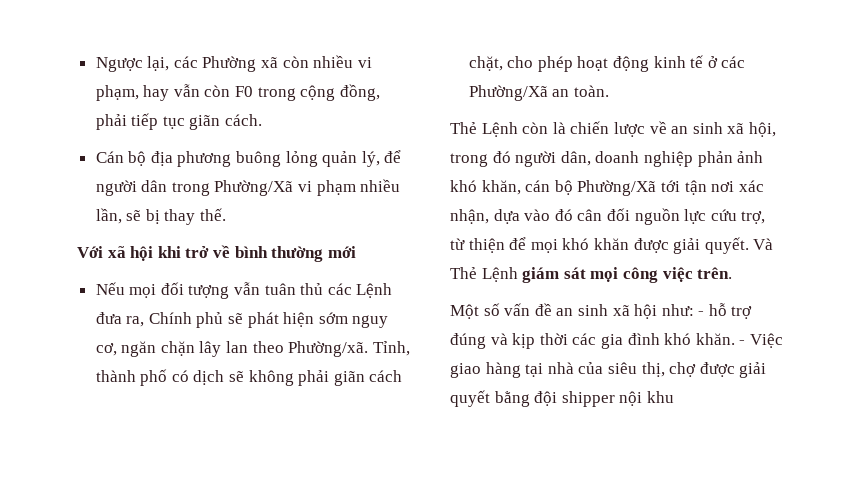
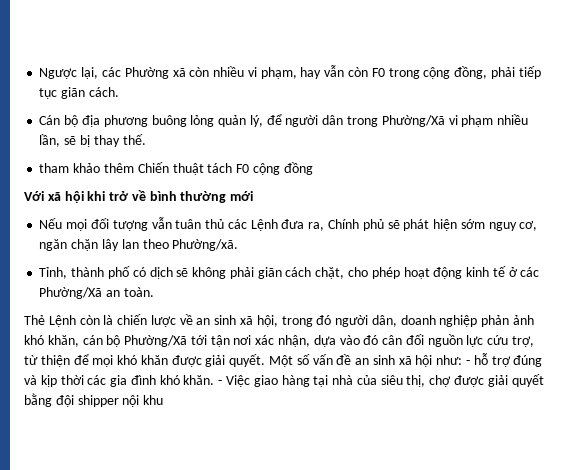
(227, 214) none -> [39,162,313,175] // tham khảo thêm Chiến thuật tách F0 cộng đồng
(369, 349) none -> (239, 245) //
[753,238,774,250] [450,267,733,283] Và Thẻ Lệnh giám sát mọi công việc trên. // -> (266, 360) none

